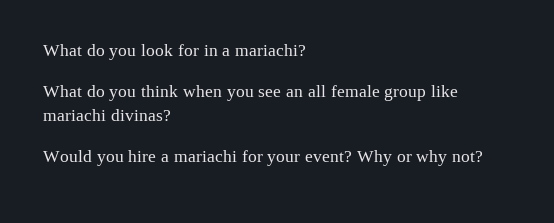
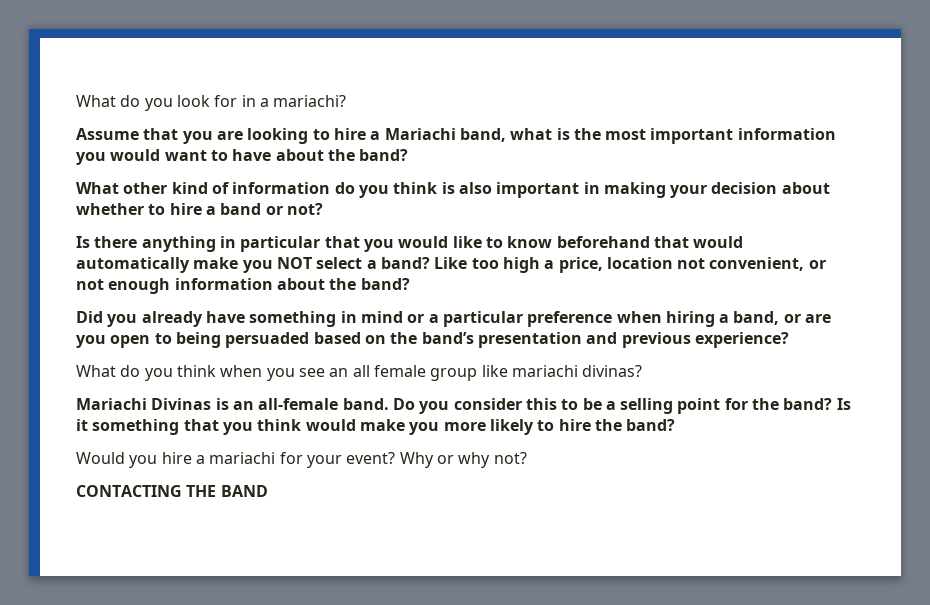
(307, 50) none -> [76,128,836,144] [76,149,409,165] [76,182,830,198] [76,203,323,215] [76,236,744,252] [76,257,826,273] [76,278,410,294] [76,311,832,327] [76,332,789,348] // Assume that you are looking to hire a Mariachi band, what is the most important information you would want to have about the band? // What other kind of information do you think is also important in making your decision about whether to hire a band or not? // Is there anything in particular that you would like to know beforehand that would automatically make you NOT select a band? Like too high a price, location not convenient, or not enough information about the band? // Did you already have something in mind or a particular preference when hiring a band, or are you open to being persuaded based on the band’s presentation and previous experience?
(171, 115) none -> [76,398,851,414] [76,419,676,435] // Mariachi Divinas is an all-female band. Do you consider this to be a selling point for the band? Is it something that you think would make you more likely to hire the band?
(483, 156) none -> [76,485,268,497] // CONTACTING THE BAND

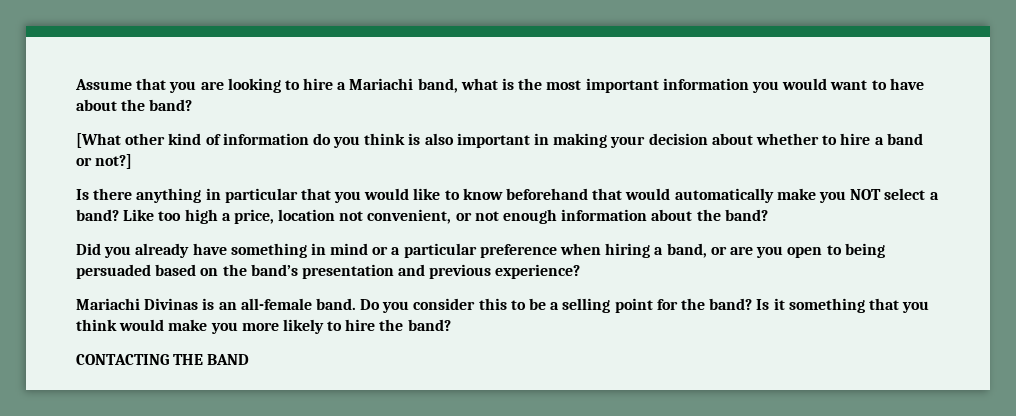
[76,95,347,111] What do you look for in a mariachi? // -> (75, 84) none
[76,182,119,194] What -> [76,133,121,148] [What
[286,203,323,215] not? -> [95,154,133,169] not?]
[76,365,643,381] // What do you think when you see an all female group like mariachi divinas? -> (581, 271) none
[76,452,527,468] // Would you hire a mariachi for your event? Why or why not? -> (451, 325) none

